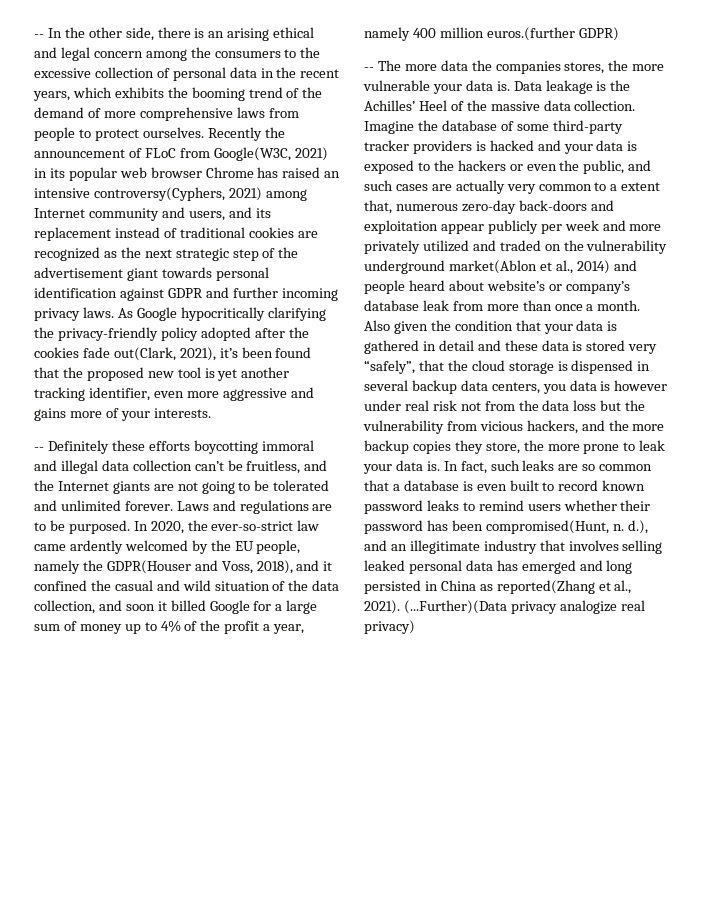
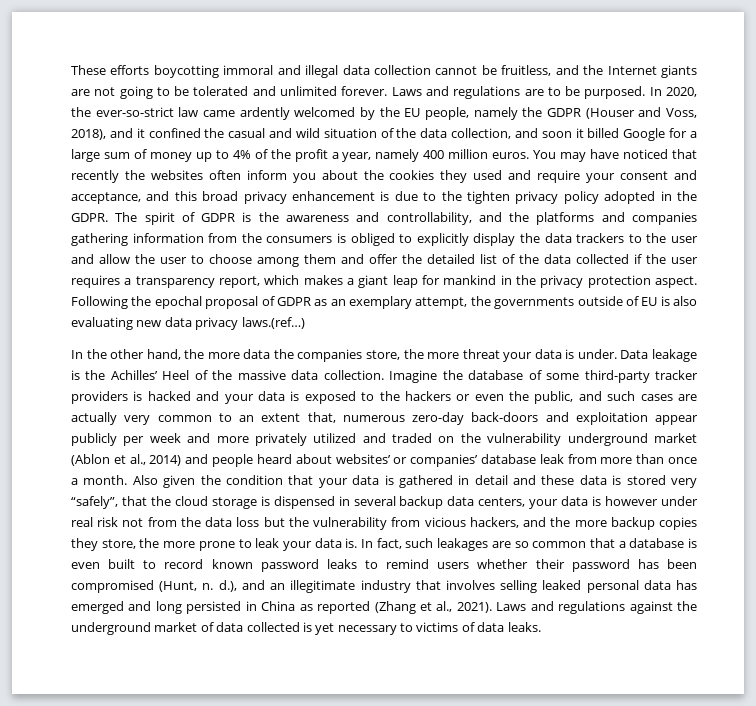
[34,27,315,41] [34,47,321,61] [34,67,340,81] [33,87,323,101] [34,107,299,121] [34,127,285,141] [34,147,328,161] [34,167,341,181] [34,187,307,201] [34,207,271,221] [34,227,318,241] [34,247,299,261] [34,267,269,281] [34,287,338,301] [34,307,326,321] [34,327,309,341] [34,347,312,361] [34,367,290,381] [34,387,314,401] [34,408,211,421] [34,440,145,454] -- In the other side, there is an arising ethical and legal concern among the consumers to the excessive collection of personal data in the recent years, which exhibits the booming trend of the demand of more comprehensive laws from people to protect ourselves. Recently the announcement of FLoC from Google(W3C, 2021) in its popular web browser Chrome has raised an intensive controversy(Cyphers, 2021) among Internet community and users, and its replacement instead of traditional cookies are recognized as the next strategic step of the advertisement giant towards personal identification against GDPR and further incoming privacy laws. As Google hypocritically clarifying the privacy-friendly policy adopted after the cookies fade out(Clark, 2021), it’s been found that the proposed new tool is yet another tracking identifier, even more aggressive and gains more of your interests. // -- Definitely these -> [71,65,106,75] These
[194,461,224,471] can’t -> [435,66,478,75] cannot
[106,560,191,574] GDPR(Houser -> [547,108,635,119] GDPR (Houser
[486,27,619,41] [364,60,401,71] euros.(further GDPR) // -- The -> [492,149,697,162] [71,170,697,183] [71,191,697,204] [71,212,697,225] [71,233,699,246] [71,254,698,267] [71,275,697,288] [71,296,697,309] [71,317,305,330] [71,349,205,360] euros. You may have noticed that recently the websites often inform you about the cookies they used and require your consent and acceptance, and this broad privacy enhancement is due to the tighten privacy policy adopted in the GDPR. The spirit of GDPR is the awareness and controllability, and the platforms and companies gathering information from the consumers is obliged to explicitly display the data trackers to the user and allow the user to choose among them and offer the detailed list of the data collected if the user requires a transparency report, which makes a giant leap for mankind in the privacy protection aspect. Following the epochal proposal of GDPR as an exemplary attempt, the governments outside of EU is also evaluating new data privacy laws.(ref…) // In the other hand, the
[564,60,665,74] [363,80,510,94] stores, the more vulnerable your data is. -> [365,349,617,362] store, the more threat your data is under.
[610,184,618,191] a -> [239,415,254,422] an
[448,260,537,274] market(Ablon -> [653,433,697,443] [71,454,110,466] market (Ablon
[486,280,630,294] website’s or company’s -> [335,454,479,467] websites’ or companies’
[542,384,566,394] you -> [529,499,559,509] your
[522,460,555,471] leaks -> [437,538,489,551] leakages
[485,520,609,534] compromised(Hunt, -> [71,580,198,593] compromised (Hunt,
[496,580,595,594] reported(Zhang -> [317,601,416,614] reported (Zhang
[403,600,645,614] [364,620,415,634] (...Further)(Data privacy analogize real privacy) -> [496,601,697,614] [71,622,541,635] Laws and regulations against the underground market of data collected is yet necessary to victims of data leaks.

